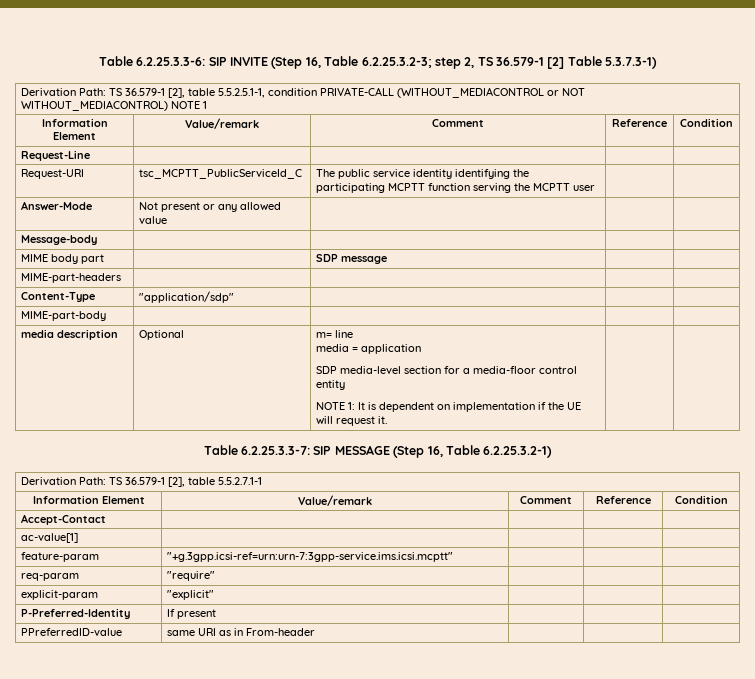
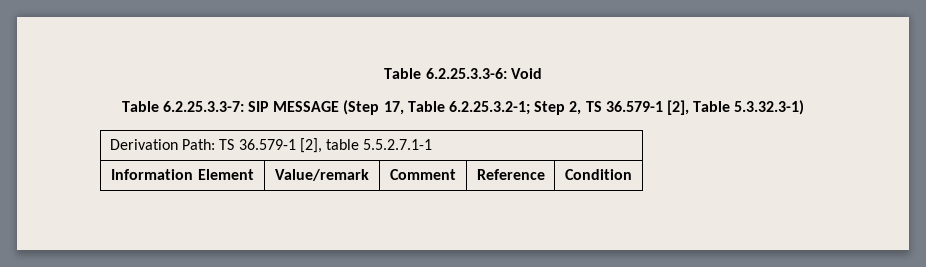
[208,56,658,69] [20,87,585,98] [20,100,207,111] [41,118,108,127] [53,132,96,140] [185,118,259,129] [432,119,485,127] [612,119,667,127] [680,118,733,127] [20,150,90,161] [20,169,84,179] [138,169,302,179] [315,169,529,179] [315,183,595,193] [20,201,92,210] [138,202,281,212] [138,216,167,224] [20,235,97,245] [20,254,104,264] [315,254,387,264] [20,273,121,283] [20,292,95,302] [138,291,234,303] [20,311,106,321] [20,329,118,340] [138,330,184,340] [315,330,353,338] [315,344,421,354] [315,366,577,374] [315,380,345,390] [315,402,581,412] [315,416,387,426] SIP INVITE (Step 16, Table 6.2.25.3.2-3; step 2, TS 36.579-1 [2] Table 5.3.7.3-1) // Derivation Path: TS 36.579-1 [2], table 5.5.2.5.1-1, condition PRIVATE-CALL (WITHOUT_MEDIACONTROL or NOT WITHOUT_MEDIACONTROL) NOTE 1 // Information Element | Value/remark | Comment | Reference | Condition // Request-Line | | | | // Request-URI | tsc_MCPTT_PublicServiceId_C | The public service identity identifying the participating MCPTT function serving the MCPTT user | | // Answer-Mode | Not present or any allowed value | | | // Message-body | | | | // MIME body part | | SDP message | | // MIME-part-headers | | | | // Content-Type | "application/sdp" | | | // MIME-part-body | | | | // media description | Optional | m= line // media = application // SDP media-level section for a media-floor control entity // NOTE 1: It is dependent on implementation if the UE will request it. | | -> [510,68,542,79] Void
[427,445,553,458] 16, Table 6.2.25.3.2-1) -> [383,100,805,115] 17, Table 6.2.25.3.2-1; Step 2, TS 36.579-1 [2], Table 5.3.32.3-1)
[20,514,106,525] [20,533,78,543] [20,552,99,562] [166,552,453,562] [20,573,79,581] [166,571,215,581] [20,590,98,600] [166,590,214,600] [20,608,130,619] [166,609,216,619] [20,628,122,636] [166,628,315,636] // Accept-Contact | | | | // ac-value[1] | | | | // feature-param | "+g.3gpp.icsi-ref=urn:urn-7:3gpp-service.ims.icsi.mcptt" | | | // req-param | "require" | | | // explicit-param | "explicit" | | | // P-Preferred-Identity | If present | | | // PPreferredID-value | same URI as in From-header | | | -> (632, 174) none

